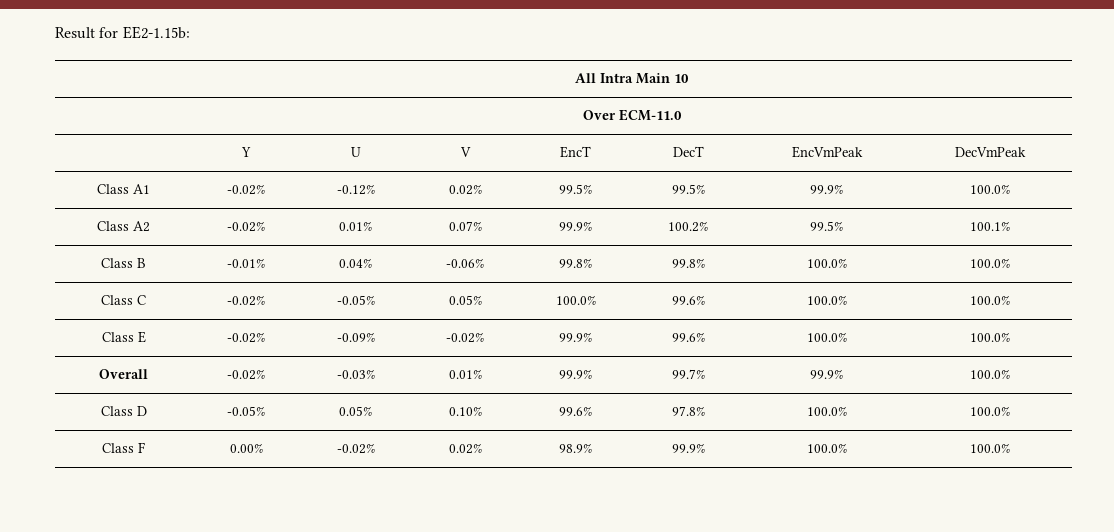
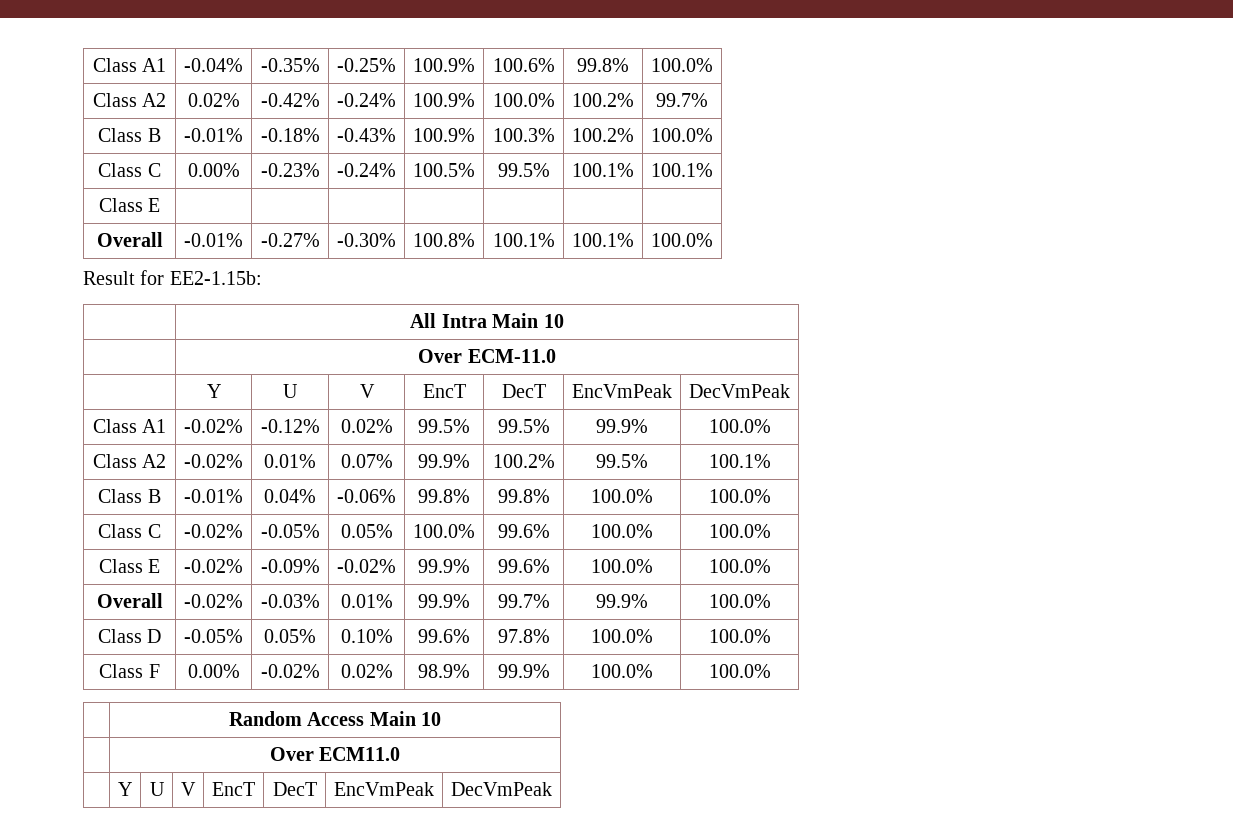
(55, 33) none -> [92,58,167,72] [184,58,243,72] [260,58,320,72] [337,58,396,72] [413,58,475,72] [492,58,555,72] [577,58,629,72] [651,58,713,72] [92,93,167,107] [187,93,240,107] [260,93,320,107] [337,93,396,107] [413,93,475,107] [492,93,555,107] [572,93,634,107] [656,93,708,107] [98,128,161,142] [184,128,243,142] [260,128,320,142] [337,128,396,142] [413,128,475,142] [492,128,555,142] [572,128,634,142] [651,128,713,142] [98,163,161,177] [187,163,240,177] [260,163,320,177] [337,163,396,177] [413,163,475,177] [497,163,550,177] [572,163,634,177] [651,163,713,177] [98,198,161,212] [96,232,163,247] [184,233,243,247] [260,233,320,247] [337,233,396,247] [413,233,475,247] [492,233,555,247] [572,233,634,247] [651,233,713,247] Class A1 | -0.04% | -0.35% | -0.25% | 100.9% | 100.6% | 99.8% | 100.0% // Class A2 | 0.02% | -0.42% | -0.24% | 100.9% | 100.0% | 100.2% | 99.7% // Class B | -0.01% | -0.18% | -0.43% | 100.9% | 100.3% | 100.2% | 100.0% // Class C | 0.00% | -0.23% | -0.24% | 100.5% | 99.5% | 100.1% | 100.1% // Class E | | | | | | | // Overall | -0.01% | -0.27% | -0.30% | 100.8% | 100.1% | 100.1% | 100.0% //
(1010, 448) none -> [228,711,442,726] [269,747,401,761] [118,782,132,796] [149,782,165,796] [181,782,196,796] [212,782,255,796] [272,782,317,796] [334,782,434,796] [451,782,552,796] // | Random Access Main 10 // | Over ECM11.0 // | Y | U | V | EncT | DecT | EncVmPeak | DecVmPeak

